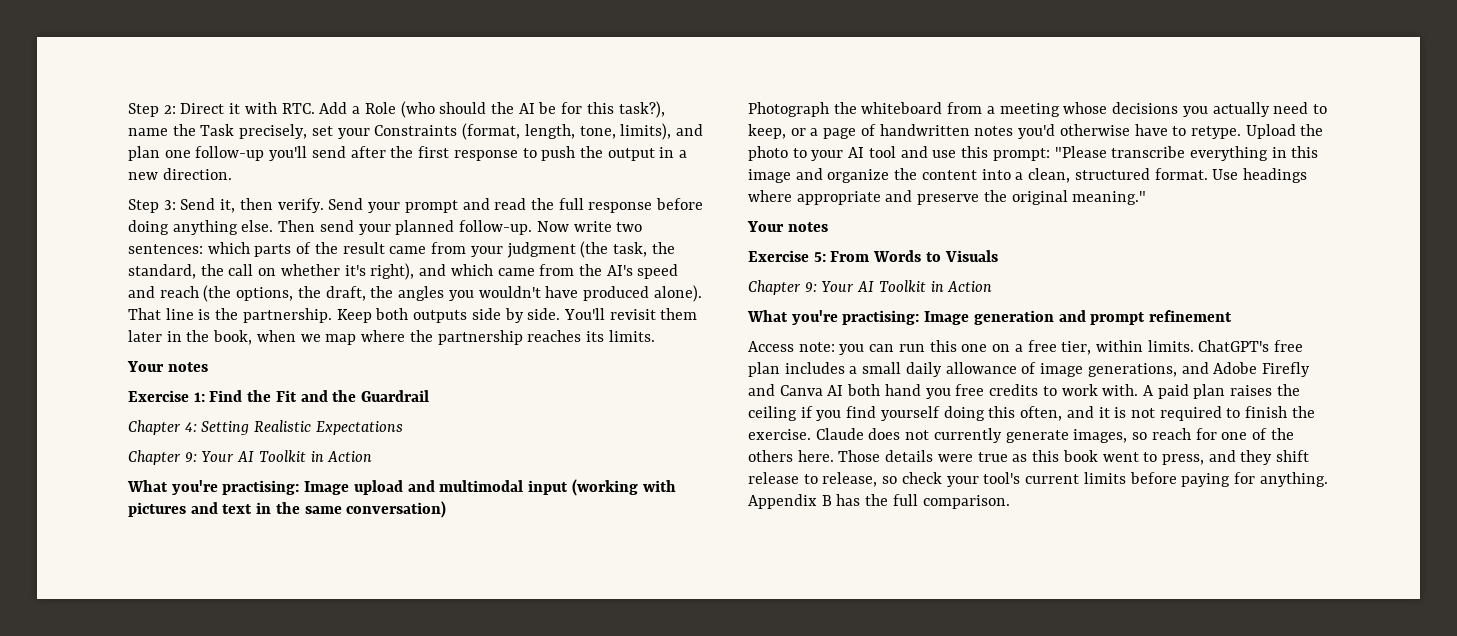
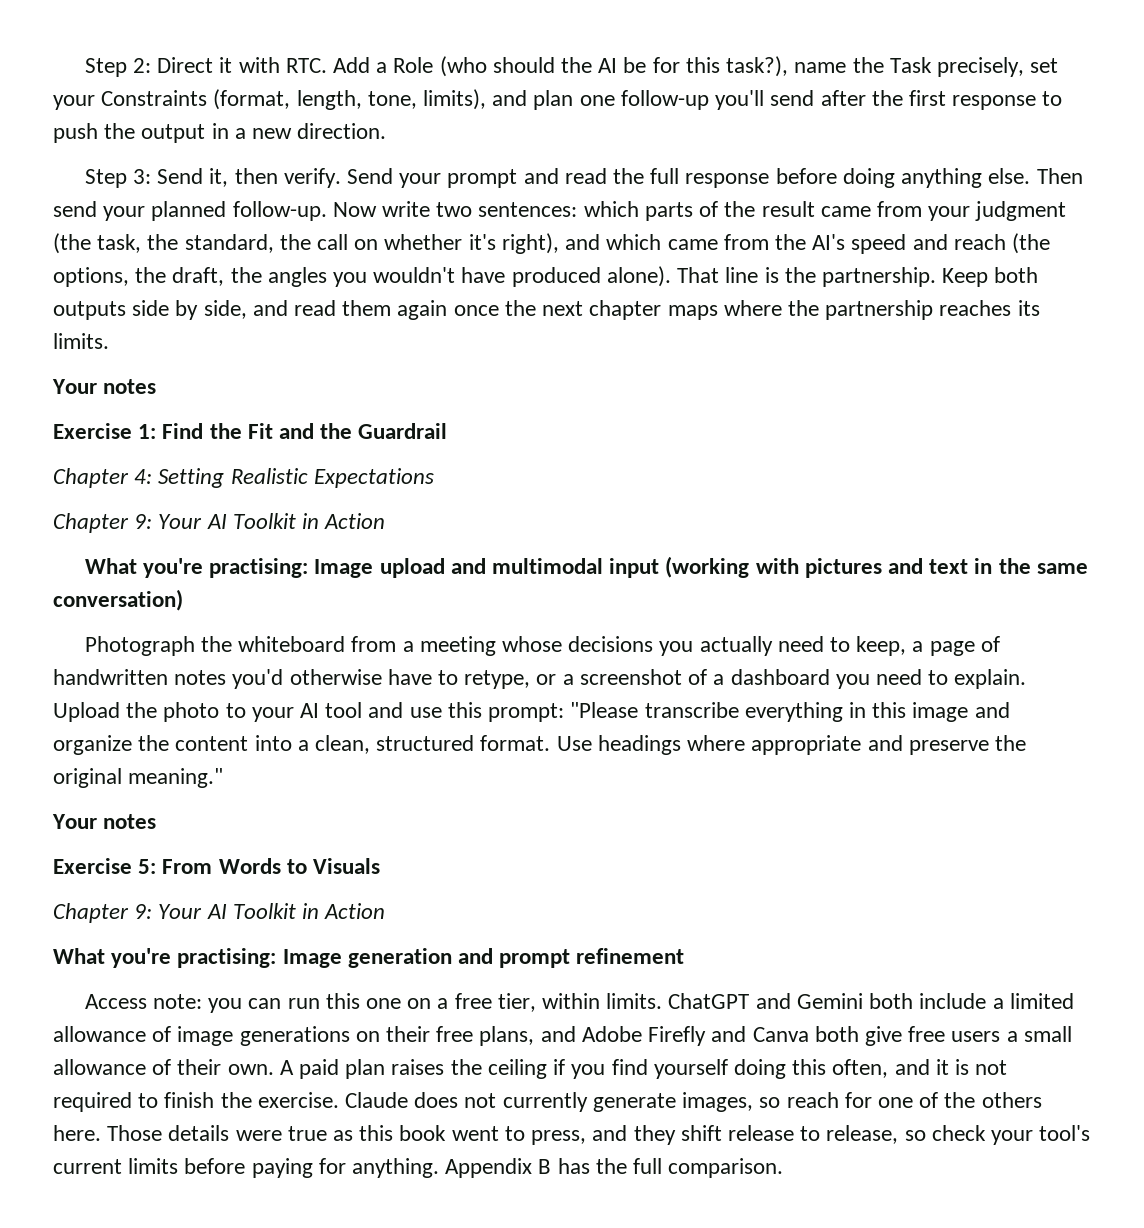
[527,308,698,320] [128,330,357,345] side. You'll revisit them later in the book, when we map -> [203,300,718,320] side, and read them again once the next chapter maps
[790,128,806,136] or -> (907, 646) none
[1190,126,1241,139] retype. -> [464,669,1027,689] retype, or a screenshot of a dashboard you need to explain.
[1198,340,1304,352] [748,362,1177,377] ChatGPT's free plan includes a small daily allowance of image generations, -> [668,993,1074,1009] [53,1026,535,1046] ChatGPT and Gemini both include a limited allowance of image generations on their free plans,
[827,384,1139,399] AI both hand you free credits to work with. -> [814,1026,1072,1046] [53,1059,274,1075] both give free users a small allowance of their own.

